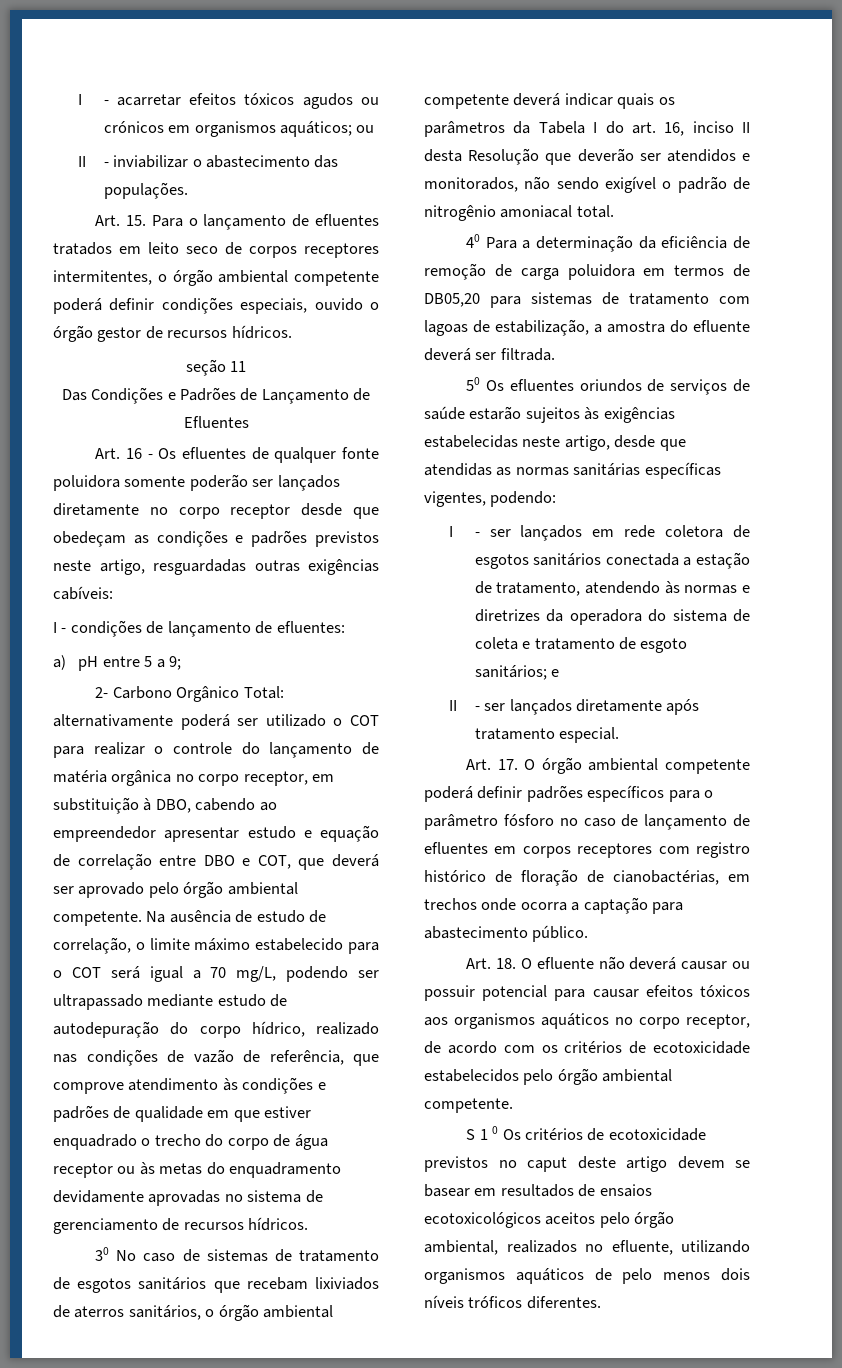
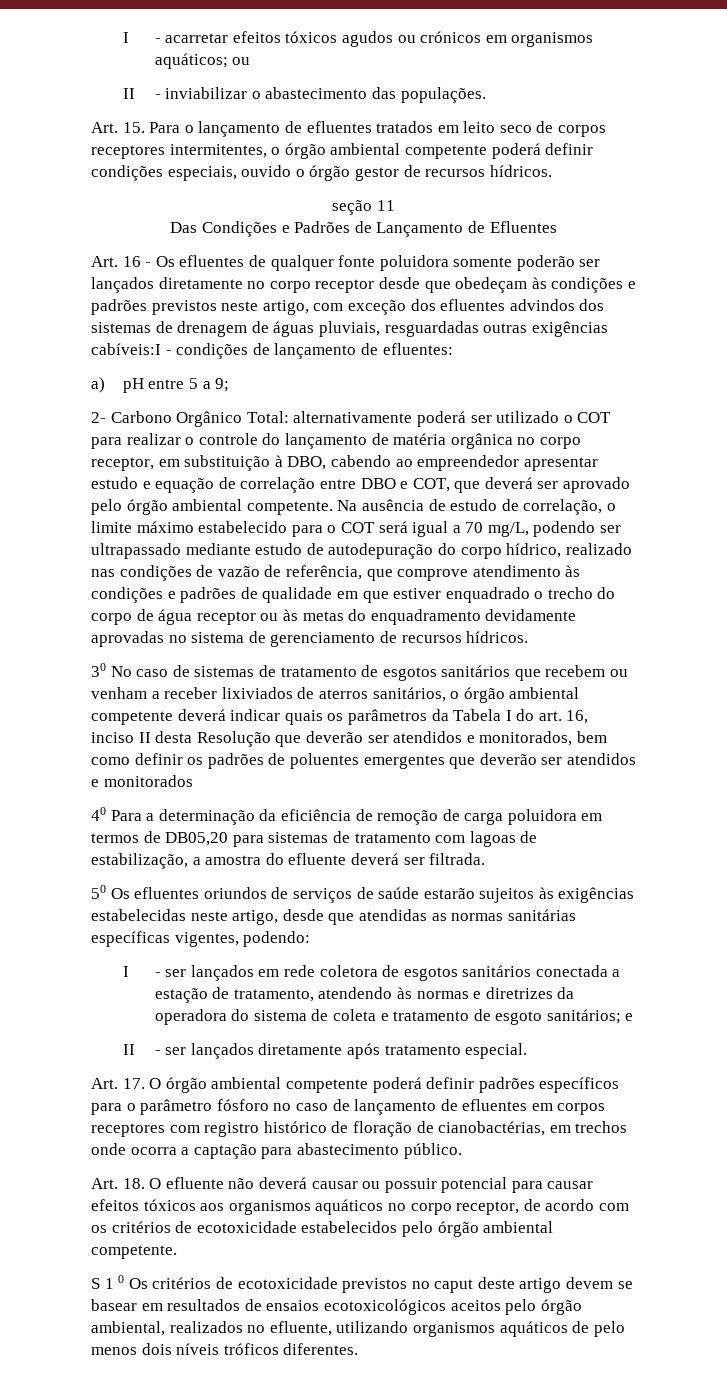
[133,535,149,544] as -> [531,277,547,289] às
(145, 567) none -> [313,299,605,315] [91,321,380,337] com exceção dos efluentes advindos dos sistemas de drenagem de águas pluviais,
[53,586,113,600] [53,622,57,633] cabíveis: // I -> [91,343,161,355] cabíveis:I
[246,1277,308,1290] recebam -> [545,665,629,677] [91,687,218,699] recebem ou venham a receber
[524,176,750,193] [424,205,614,221] não sendo exigível o padrão de nitrogênio amoniacal total. -> [576,731,607,743] [91,753,636,769] [91,775,193,787] bem como definir os padrões de poluentes emergentes que deverão ser atendidos e monitorados

